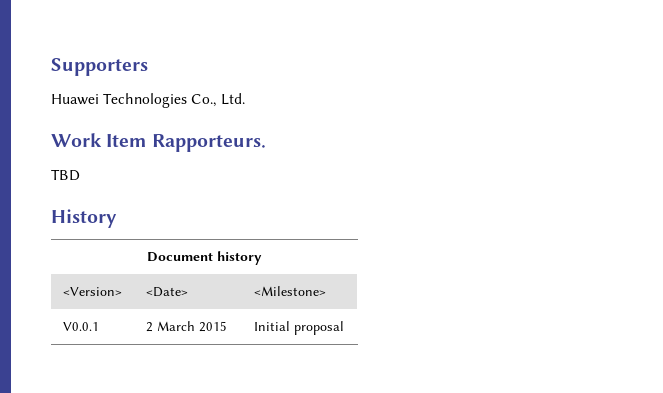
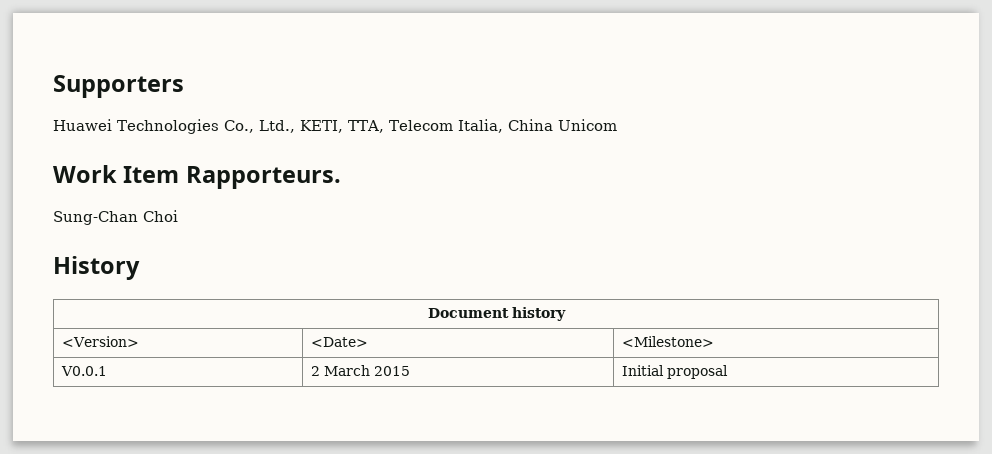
[220,93,245,105] Ltd. -> [258,119,617,133] Ltd., KETI, TTA, Telecom Italia, China Unicom
[51,169,80,181] TBD -> [53,210,178,225] Sung-Chan Choi

